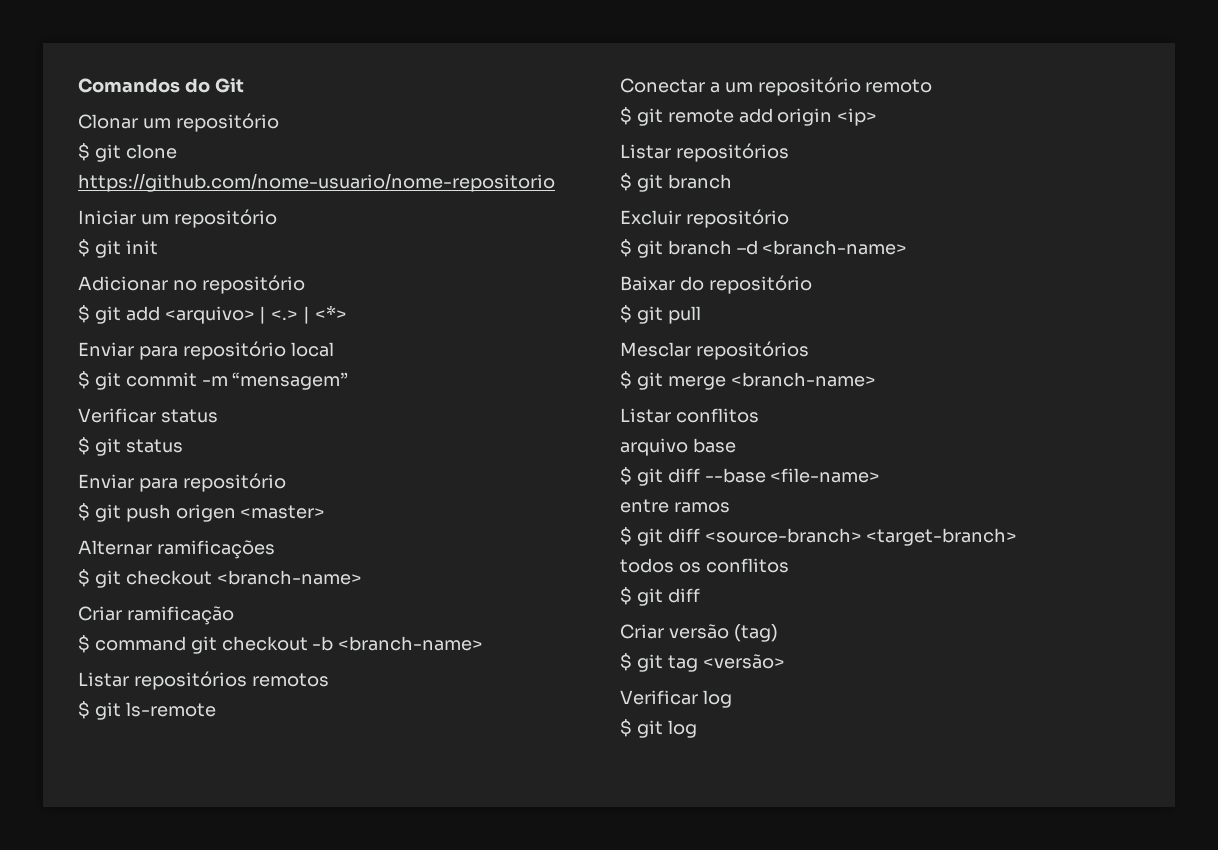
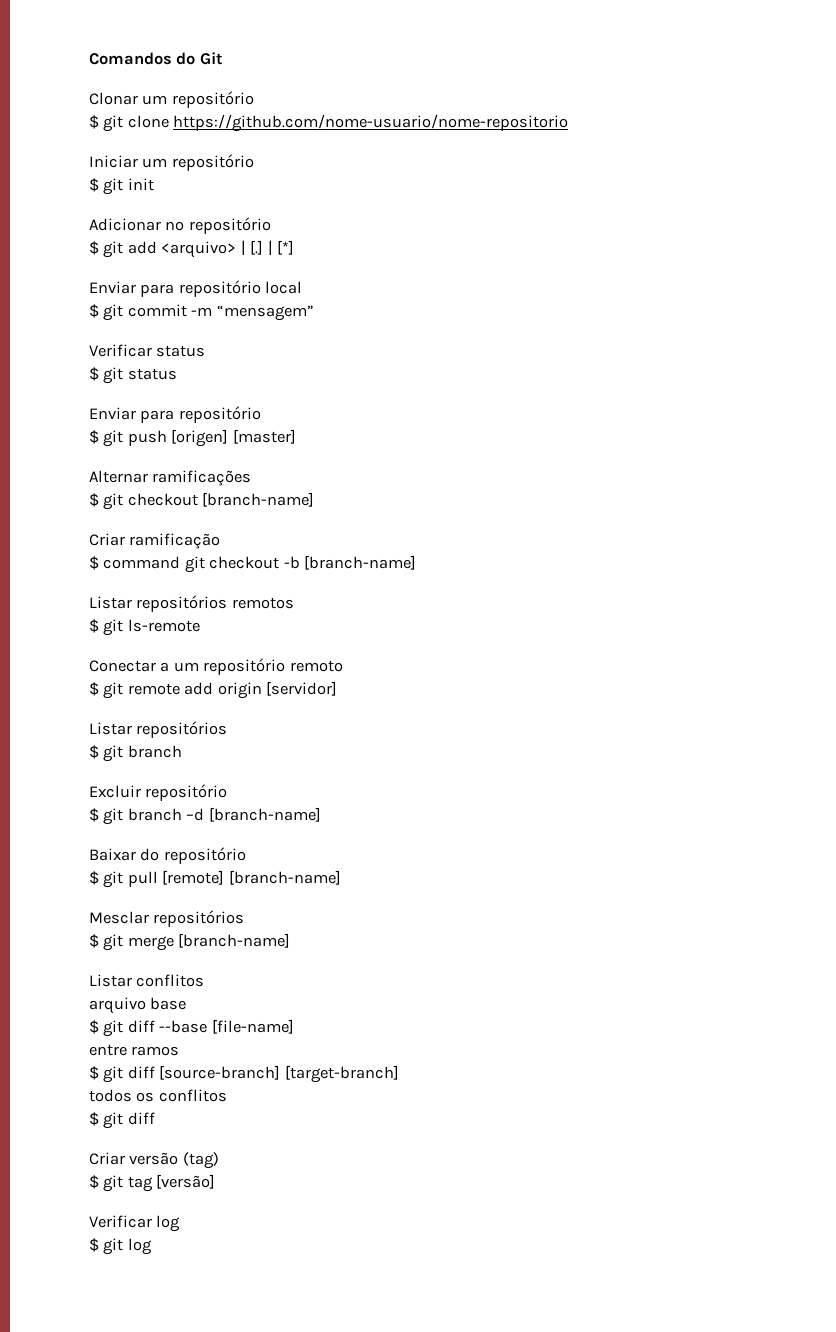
[271,305,348,324] <.> | <*> -> [250,240,295,256] [.] | [*]
[175,504,326,522] origen <master> -> [171,429,296,447] [origen] [master]
[216,570,362,585] <branch-name> -> [202,492,315,507] [branch-name]
[338,636,484,651] <branch-name> -> [304,555,417,570] [branch-name]
[837,108,878,126] <ip> -> [266,681,338,696] [servidor]
[762,240,908,255] <branch-name> -> [208,807,321,822] [branch-name]
(701, 315) none -> [162,870,341,885] [remote] [branch-name]
[730,372,876,387] <branch-name> -> [178,933,291,948] [branch-name]
[770,468,881,483] <file-name> -> [211,1019,294,1034] [file-name]
[704,528,1018,546] <source-branch> <target-branch> -> [159,1065,399,1083] [source-branch] [target-branch]
[702,654,785,669] <versão> -> [156,1174,216,1189] [versão]

